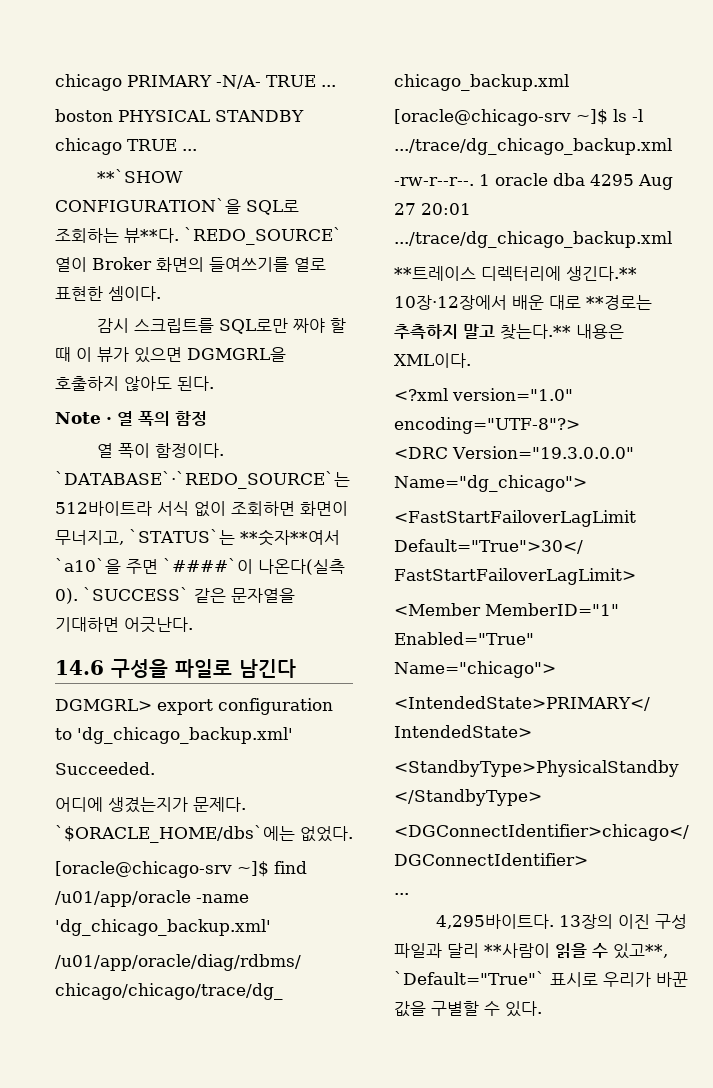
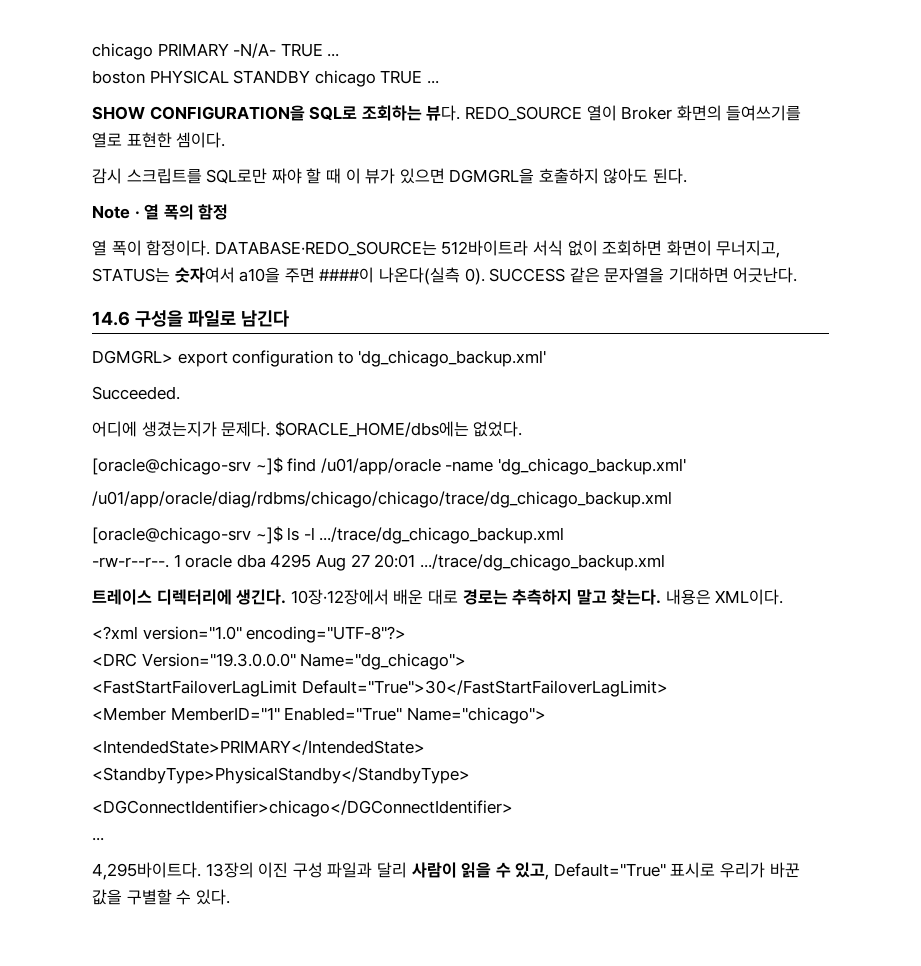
[96,169,183,183] [55,198,299,215] [55,227,342,245] **`SHOW CONFIGURATION`을 SQL로 조회하는 뷰**다. `REDO_SOURCE` -> [92,105,582,121] SHOW CONFIGURATION을 SQL로 조회하는 뷰다. REDO_SOURCE
[55,471,350,489] `DATABASE`·`REDO_SOURCE`는 -> [214,241,437,256] DATABASE·REDO_SOURCE는
[129,529,340,546] [55,558,253,574] `STATUS`는 **숫자**여서 `a10`을 주면 `####`이 -> [92,267,375,283] STATUS는 숫자여서 a10을 주면 ####이
[83,587,189,601] `SUCCESS` -> [489,268,566,282] SUCCESS
[55,825,295,843] `$ORACLE_HOME/dbs`에는 -> [274,421,469,437] $ORACLE_HOME/dbs에는
[394,266,637,281] **트레이스 디렉터리에 생긴다.** -> [92,589,287,605] 트레이스 디렉터리에 생긴다.
[586,295,652,310] **경로는 -> [462,589,508,605] 경로는
[500,324,571,340] 찾는다.** -> [611,589,662,605] 찾는다.
[484,943,550,958] **사람이 -> [411,862,457,878] 사람이
[613,943,668,959] [394,971,545,985] 있고**, `Default="True"` -> [515,862,666,880] 있고, Default="True"

